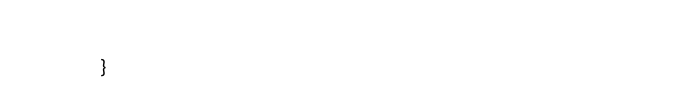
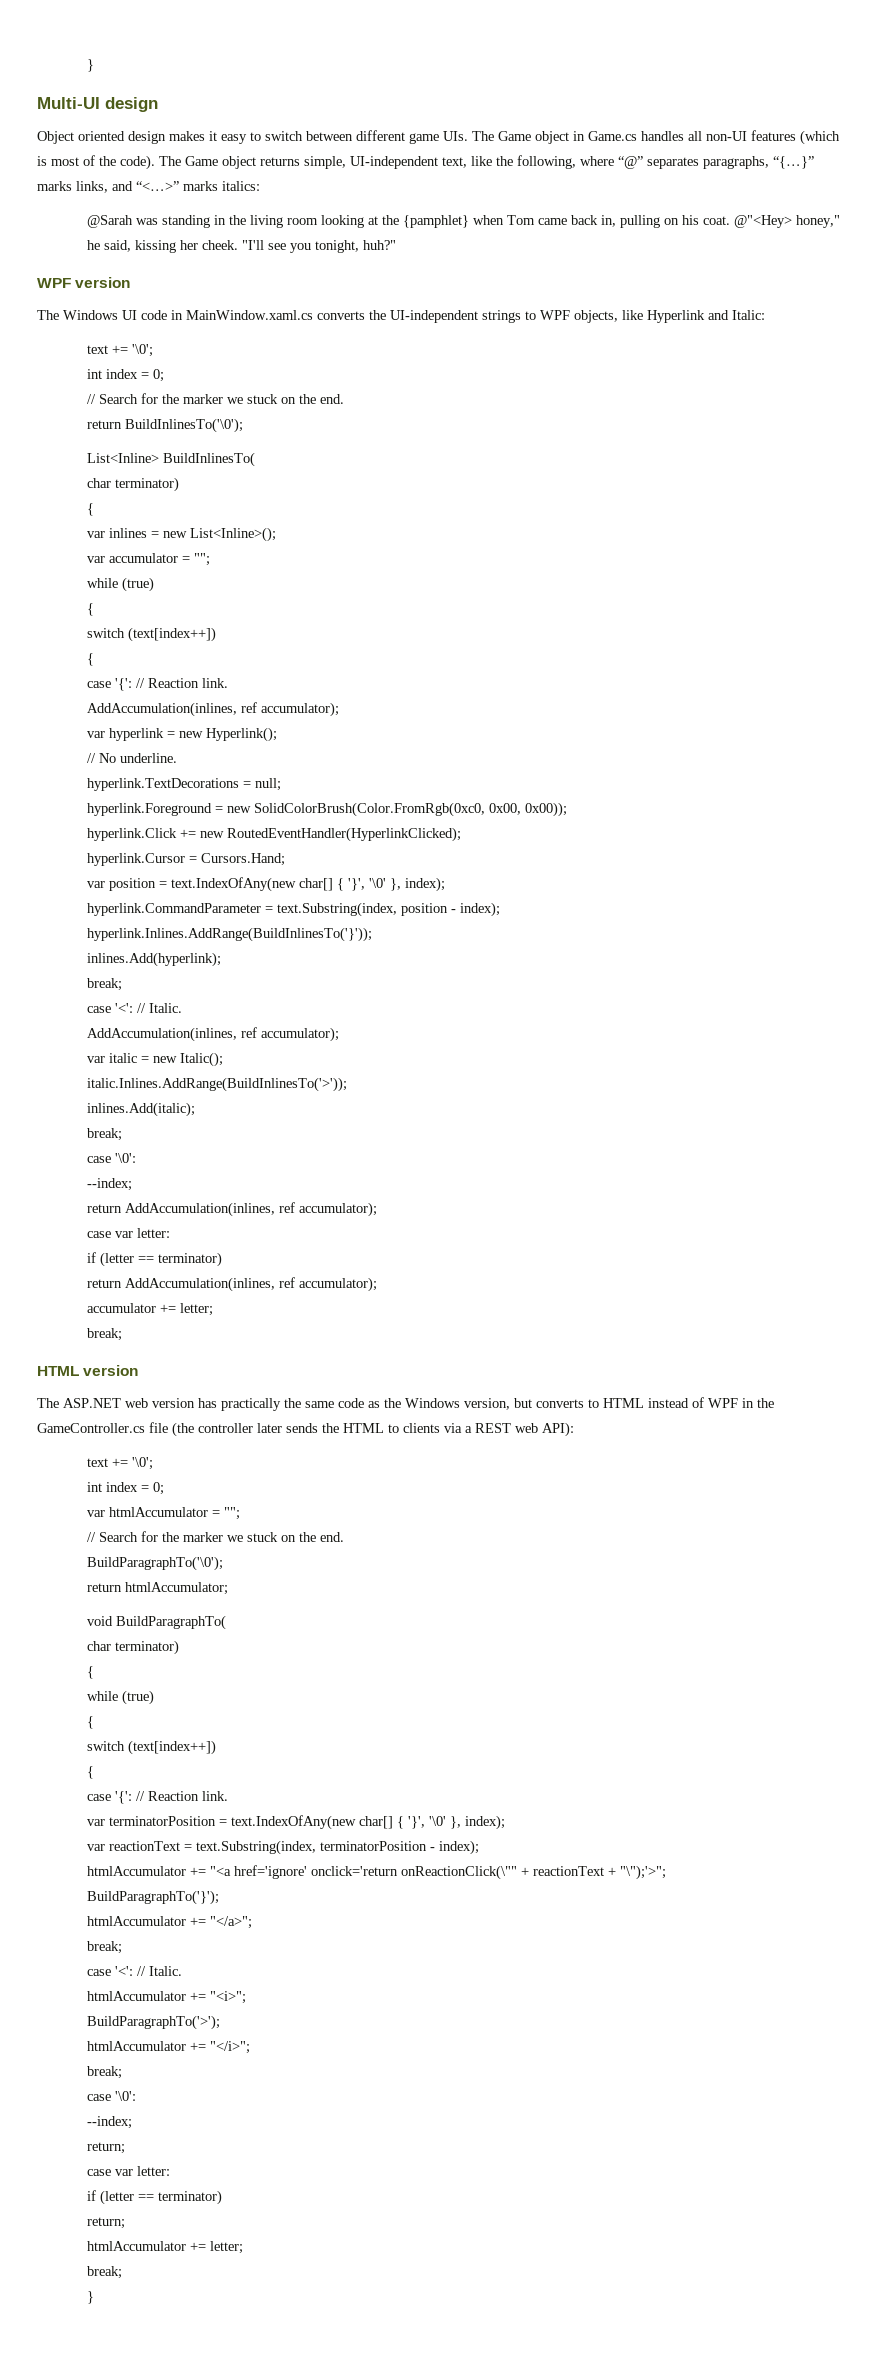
[99,58,106,77] } -> [87,59,95,72] [37,97,158,112] [37,130,840,145] [37,155,814,170] [37,181,260,193] [87,215,841,228] [87,240,397,253] [37,277,131,288] [37,310,765,323] [87,344,154,357] [87,369,165,382] [87,393,345,404] [87,418,244,433] [87,452,256,467] [87,477,180,492] [87,503,95,516] [87,527,277,542] [87,553,211,566] [87,577,155,592] [87,603,95,616] [87,627,217,642] [87,653,95,666] [87,678,229,691] [87,702,340,717] [87,727,278,742] [87,753,178,763] [87,778,282,791] [87,802,568,817] [87,827,462,842] [87,853,286,866] [87,877,446,892] [87,902,501,917] [87,927,373,942] [87,952,222,967] [87,978,123,991] [87,1003,183,1013] [87,1027,340,1042] [87,1052,224,1067] [87,1077,348,1092] [87,1102,196,1117] [87,1128,123,1141] [87,1153,137,1163] [87,1178,133,1191] [87,1202,378,1217] [87,1228,171,1238] [87,1252,223,1267] [87,1277,378,1292] [87,1303,214,1316] [87,1328,123,1341] [37,1365,139,1376] [37,1397,774,1411] [37,1422,574,1437] [87,1457,154,1470] [87,1482,165,1495] [87,1507,241,1520] [87,1531,345,1542] [87,1556,224,1571] [87,1582,229,1595] [87,1615,227,1630] [87,1640,180,1655] [87,1666,95,1679] [87,1690,155,1705] [87,1716,95,1729] [87,1740,217,1755] [87,1766,95,1779] [87,1791,229,1804] [87,1815,506,1830] [87,1840,480,1855] [87,1865,667,1880] [87,1890,220,1905] [87,1916,253,1929] [87,1941,123,1954] [87,1966,183,1976] [87,1991,247,2004] [87,2015,221,2030] [87,2041,251,2054] [87,2066,123,2079] [87,2091,137,2101] [87,2116,133,2129] [87,2142,126,2154] [87,2166,171,2176] [87,2190,223,2205] [87,2217,126,2229] [87,2241,244,2254] [87,2266,123,2279] [87,2291,95,2304] } // Multi-UI design // Object oriented design makes it easy to switch between different game UIs. The Game object in Game.cs handles all non-UI features (which is most of the code). The Game object returns simple, UI-independent text, like the following, where “@” separates paragraphs, “{…}” marks links, and “<…>” marks italics: // @Sarah was standing in the living room looking at the {pamphlet} when Tom came back in, pulling on his coat. @"<Hey> honey," he said, kissing her cheek. "I'll see you tonight, huh?" // WPF version // The Windows UI code in MainWindow.xaml.cs converts the UI-independent strings to WPF objects, like Hyperlink and Italic: // text += '\0'; // int index = 0; // // Search for the marker we stuck on the end. // return BuildInlinesTo('\0'); // List<Inline> BuildInlinesTo( // char terminator) // { // var inlines = new List<Inline>(); // var accumulator = ""; // while (true) // { // switch (text[index++]) // { // case '{': // Reaction link. // AddAccumulation(inlines, ref accumulator); // var hyperlink = new Hyperlink(); // // No underline. // hyperlink.TextDecorations = null; // hyperlink.Foreground = new SolidColorBrush(Color.FromRgb(0xc0, 0x00, 0x00)); // hyperlink.Click += new RoutedEventHandler(HyperlinkClicked); // hyperlink.Cursor = Cursors.Hand; // var position = text.IndexOfAny(new char[] { '}', '\0' }, index); // hyperlink.CommandParameter = text.Substring(index, position - index); // hyperlink.Inlines.AddRange(BuildInlinesTo('}')); // inlines.Add(hyperlink); // break; // case '<': // Italic. // AddAccumulation(inlines, ref accumulator); // var italic = new Italic(); // italic.Inlines.AddRange(BuildInlinesTo('>')); // inlines.Add(italic); // break; // case '\0': // --index; // return AddAccumulation(inlines, ref accumulator); // case var letter: // if (letter == terminator) // return AddAccumulation(inlines, ref accumulator); // accumulator += letter; // break; // HTML version // The ASP.NET web version has practically the same code as the Windows version, but converts to HTML instead of WPF in the GameController.cs file (the controller later sends the HTML to clients via a REST web API): // text += '\0'; // int index = 0; // var htmlAccumulator = ""; // // Search for the marker we stuck on the end. // BuildParagraphTo('\0'); // return htmlAccumulator; // void BuildParagraphTo( // char terminator) // { // while (true) // { // switch (text[index++]) // { // case '{': // Reaction link. // var terminatorPosition = text.IndexOfAny(new char[] { '}', '\0' }, index); // var reactionText = text.Substring(index, terminatorPosition - index); // htmlAccumulator += "<a href='ignore' onclick='return onReactionClick(\"" + reactionText + "\");'>"; // BuildParagraphTo('}'); // htmlAccumulator += "</a>"; // break; // case '<': // Italic. // htmlAccumulator += "<i>"; // BuildParagraphTo('>'); // htmlAccumulator += "</i>"; // break; // case '\0': // --index; // return; // case var letter: // if (letter == terminator) // return; // htmlAccumulator += letter; // break; // }

